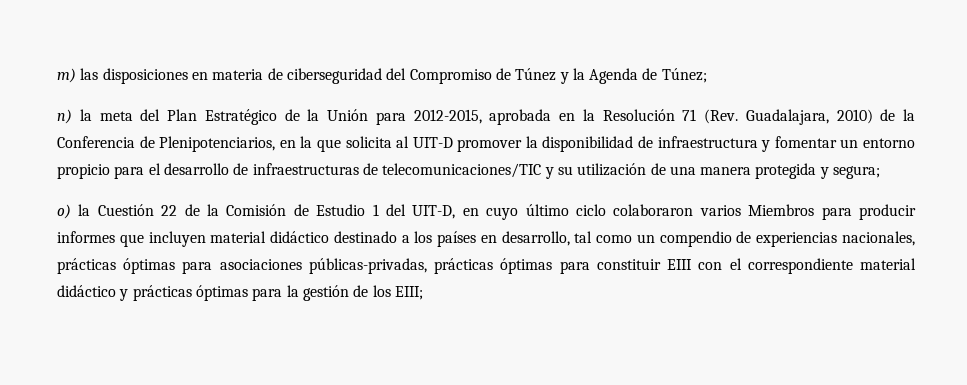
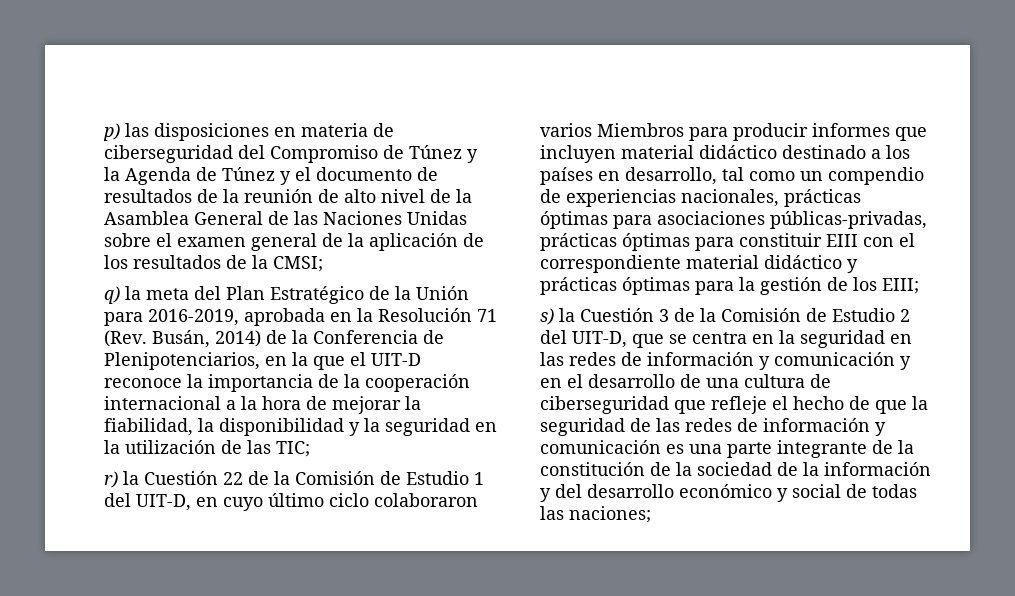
[57,68,76,83] m) -> [103,123,120,141] p)
[661,68,707,83] [57,109,72,124] Túnez; // n) -> [222,167,438,185] [104,189,472,203] [104,211,467,225] [104,233,484,251] [104,255,323,272] [104,286,120,304] Túnez y el documento de resultados de la reunión de alto nivel de la Asamblea General de las Naciones Unidas sobre el examen general de la aplicación de los resultados de la CMSI; // q)
[413,109,482,124] 2012-2015, -> [148,309,239,326] 2016-2019,
[745,109,873,125] Guadalajara, 2010) -> [152,330,261,348] Busán, 2014)
[345,136,915,152] [57,163,881,179] [57,204,71,219] solicita al UIT-D promover la disponibilidad de infraestructura y fomentar un entorno propicio para el desarrollo de infraestructuras de telecomunicaciones/TIC y su utilización de una manera protegida y segura; // o) -> [350,352,421,366] [104,374,470,392] [104,396,421,414] [104,418,497,436] [104,440,310,457] [104,471,118,488] el UIT-D reconoce la importancia de la cooperación internacional a la hora de mejorar la fiabilidad, la disponibilidad y la seguridad en la utilización de las TIC; // r)
(423, 293) none -> [540,308,910,325] [540,330,912,348] [540,352,911,370] [540,374,831,388] [540,396,928,414] [540,418,886,436] [540,440,914,458] [540,462,931,476] [540,484,917,502] [540,506,651,523] // s) la Cuestión 3 de la Comisión de Estudio 2 del UIT-D, que se centra en la seguridad en las redes de información y comunicación y en el desarrollo de una cultura de ciberseguridad que refleje el hecho de que la seguridad de las redes de información y comunicación es una parte integrante de la constitución de la sociedad de la información y del desarrollo económico y social de todas las naciones;

